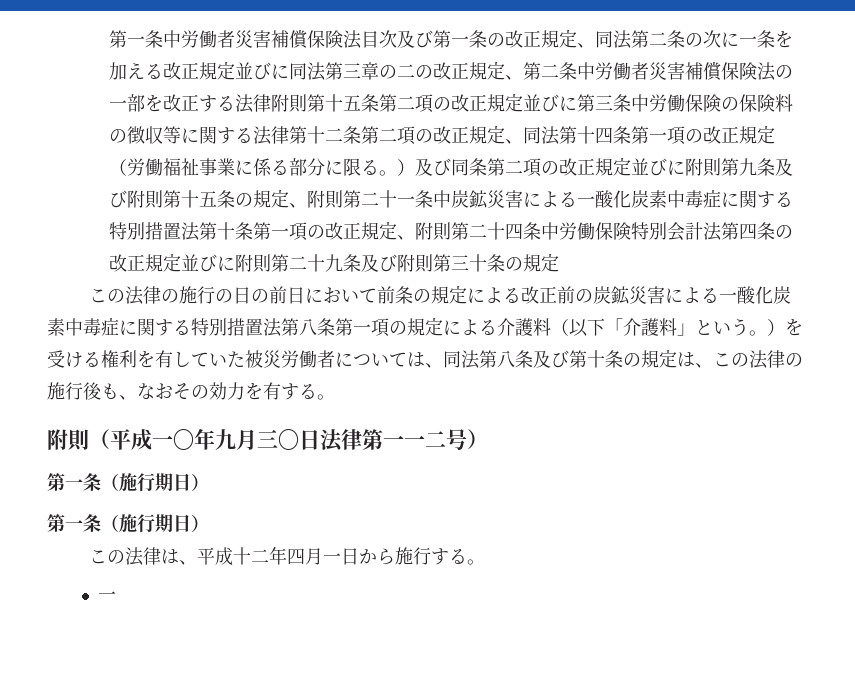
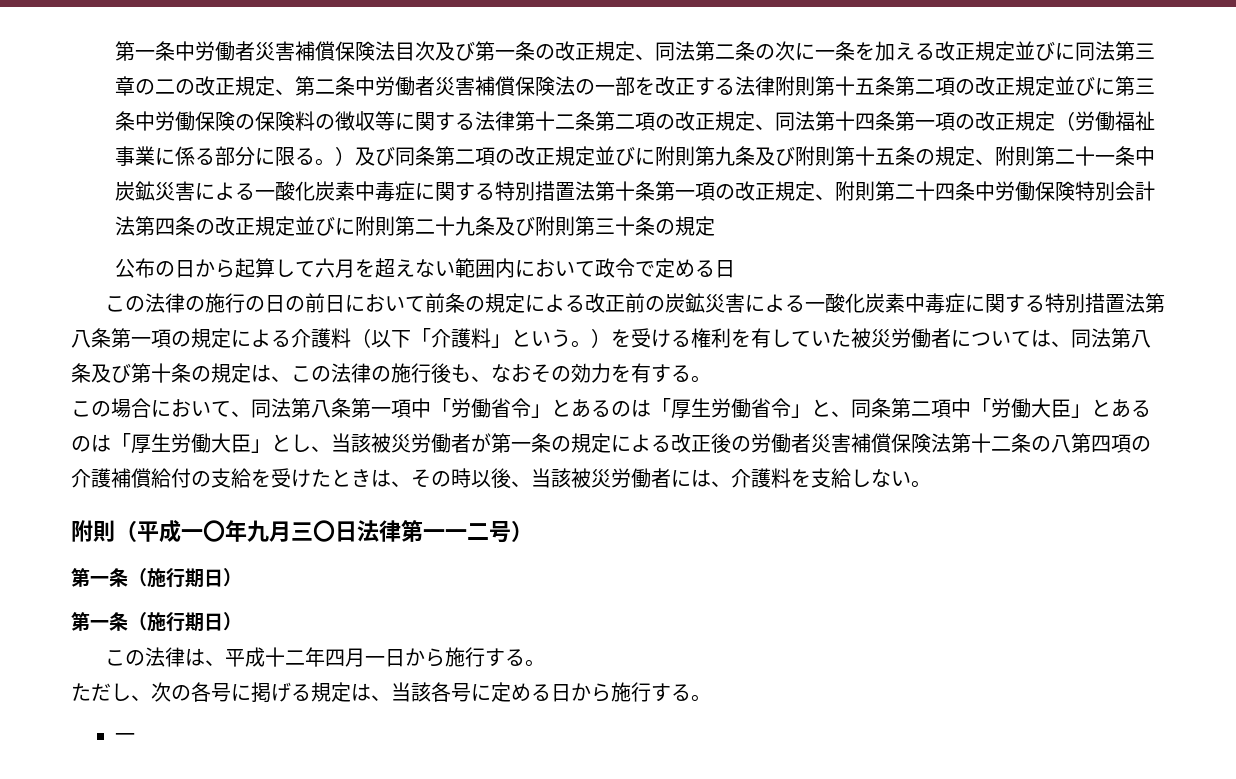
(559, 262) none -> [115,258,736,278] // 公布の日から起算して六月を超えない範囲内において政令で定める日
(335, 397) none -> [71,398,1151,418] [71,433,1151,453] [71,468,931,488] // この場合において、同法第八条第一項中「労働省令」とあるのは「厚生労働省令」と、同条第二項中「労働大臣」とあるのは「厚生労働大臣」とし、当該被災労働者が第一条の規定による改正後の労働者災害補償保険法第十二条の八第四項の介護補償給付の支給を受けたときは、その時以後、当該被災労働者には、介護料を支給しない。
(486, 562) none -> [71,682,711,703] // ただし、次の各号に掲げる規定は、当該各号に定める日から施行する。

